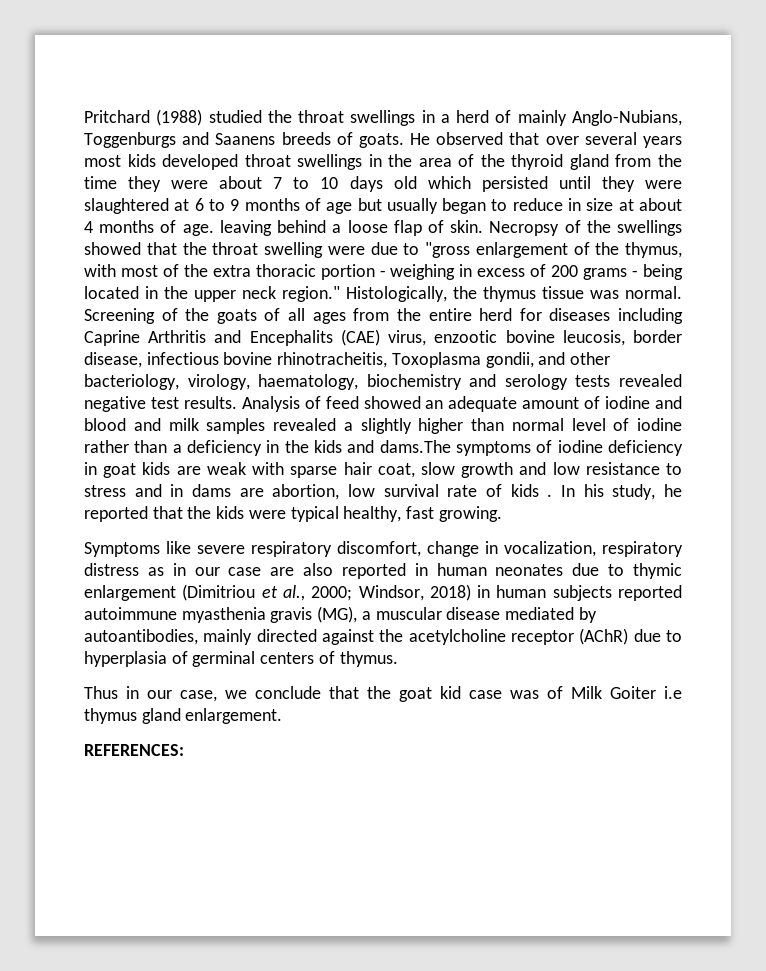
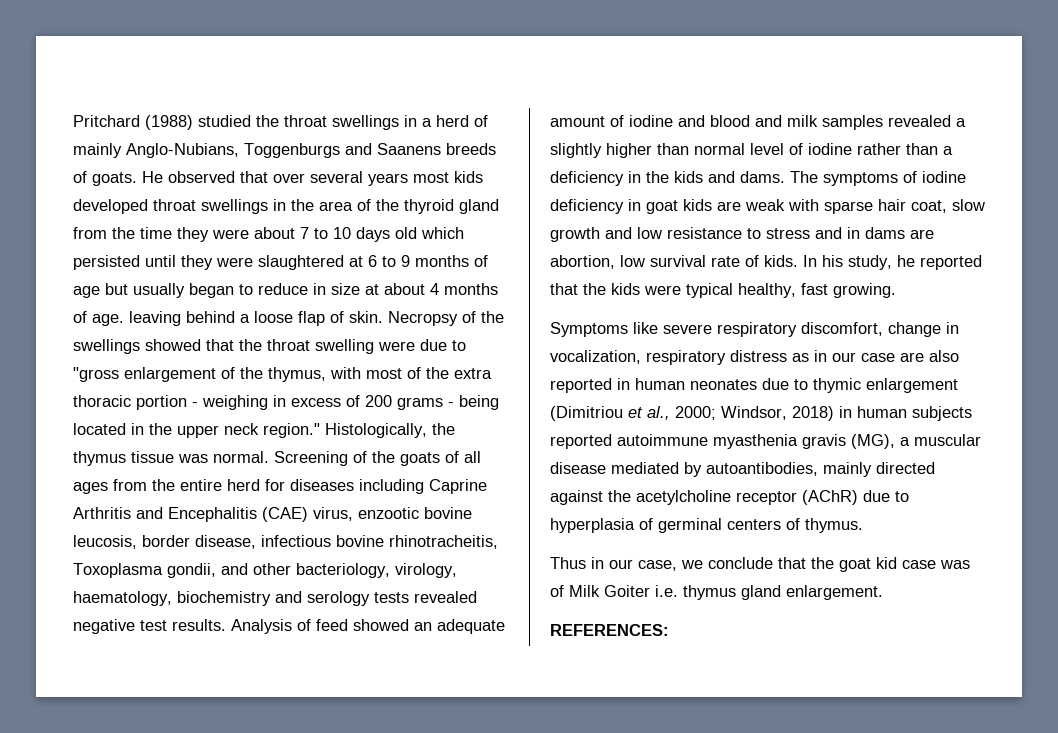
[249,330,333,346] Encephalits -> [168,507,257,522] Encephalitis
[379,440,451,453] dams.The -> [740,171,818,183] dams. The
[510,484,553,497] kids . -> [764,255,798,267] kids.
[664,686,682,699] i.e -> [655,585,678,597] i.e.

